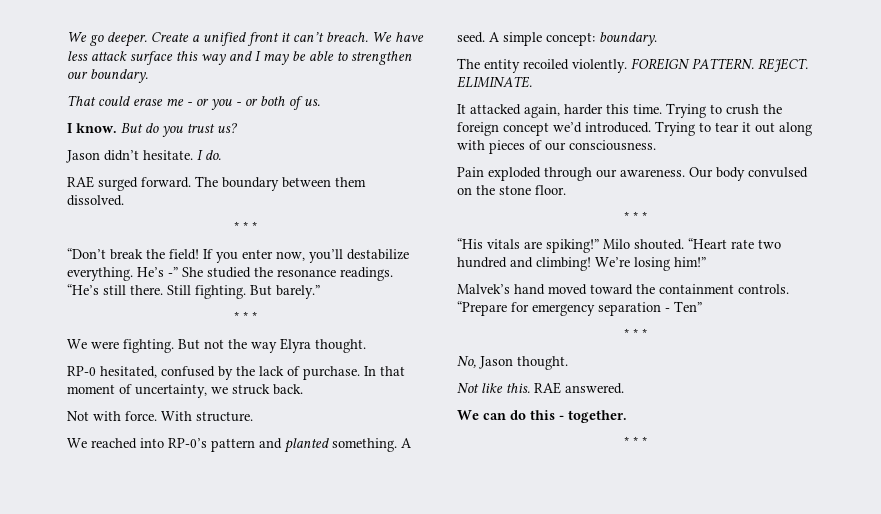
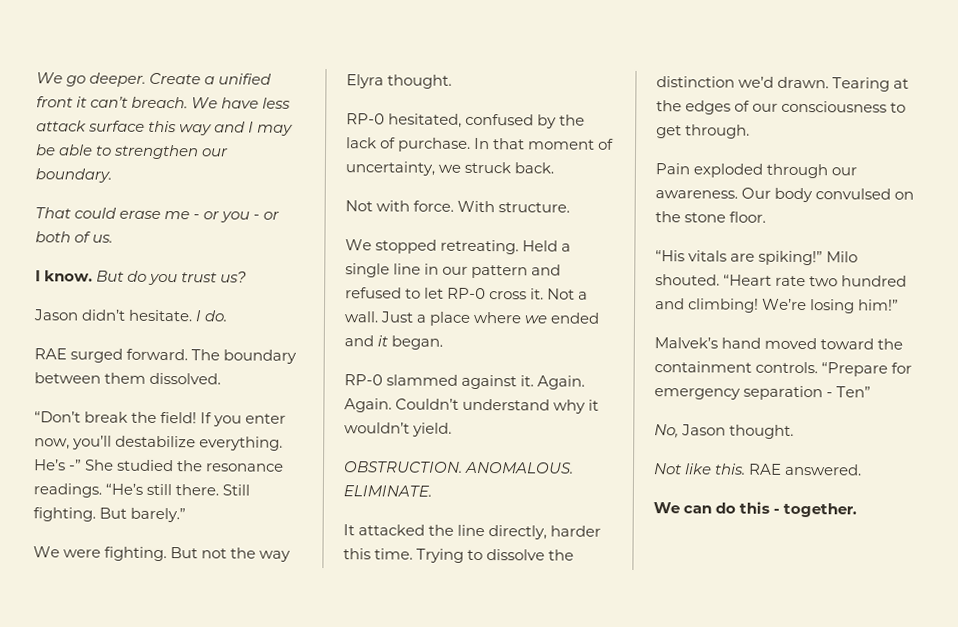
[234,221,257,232] // * * * -> (222, 378) none
[234,311,257,322] // * * * -> (187, 515) none
[91,438,412,453] [457,32,657,46] [457,58,808,73] reached into RP-0’s pattern and planted something. A seed. A simple concept: boundary. // The entity recoiled violently. FOREIGN PATTERN. REJECT. -> [375,239,572,255] [345,263,562,279] [345,287,589,300] [344,311,601,326] [344,335,444,350] [344,374,586,390] [344,398,600,414] [344,422,453,437] [344,461,575,474] stopped retreating. Held a single line in our pattern and refused to let RP-0 cross it. Not a wall. Just a place where we ended and it began. // RP-0 slammed against it. Again. Again. Couldn’t understand why it wouldn’t yield. // OBSTRUCTION. ANOMALOUS.
[524,104,560,118] again, -> [428,524,548,540] the line directly,
[726,104,782,115] [457,121,812,136] [457,140,656,154] crush the foreign concept we’d introduced. Trying to tear it out along with pieces of our consciousness. -> [486,549,575,561] [656,76,910,92] [656,100,907,115] [656,124,751,139] dissolve the distinction we’d drawn. Tearing at the edges of our consciousness to get through.
[624,211,647,222] // * * * -> (767, 217) none
[624,328,647,339] // * * * -> (872, 392) none
[624,436,647,447] // * * * -> (858, 510) none

